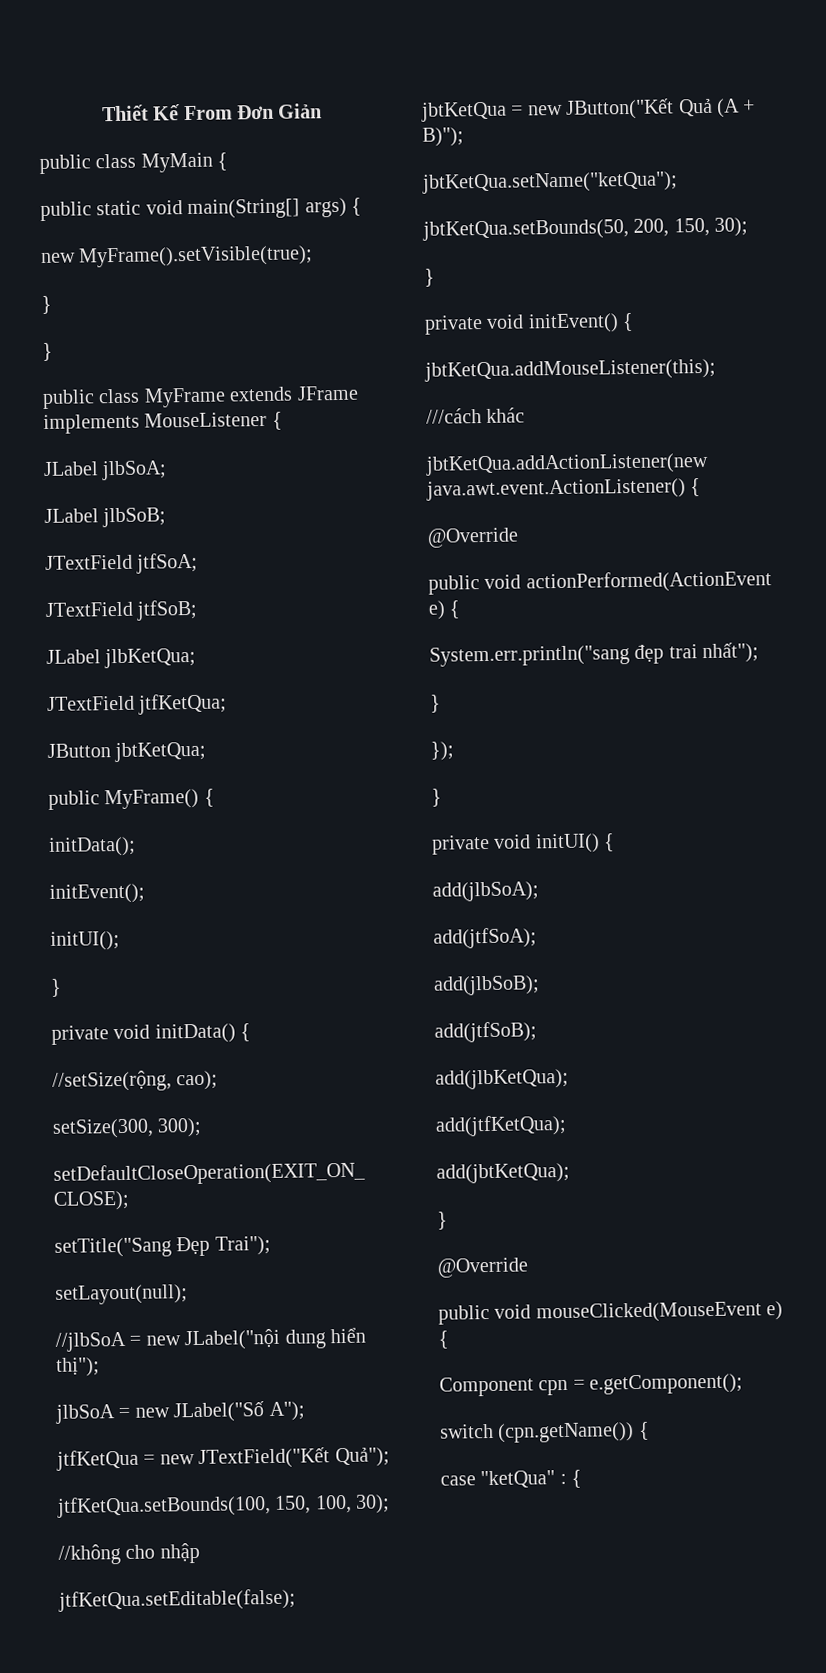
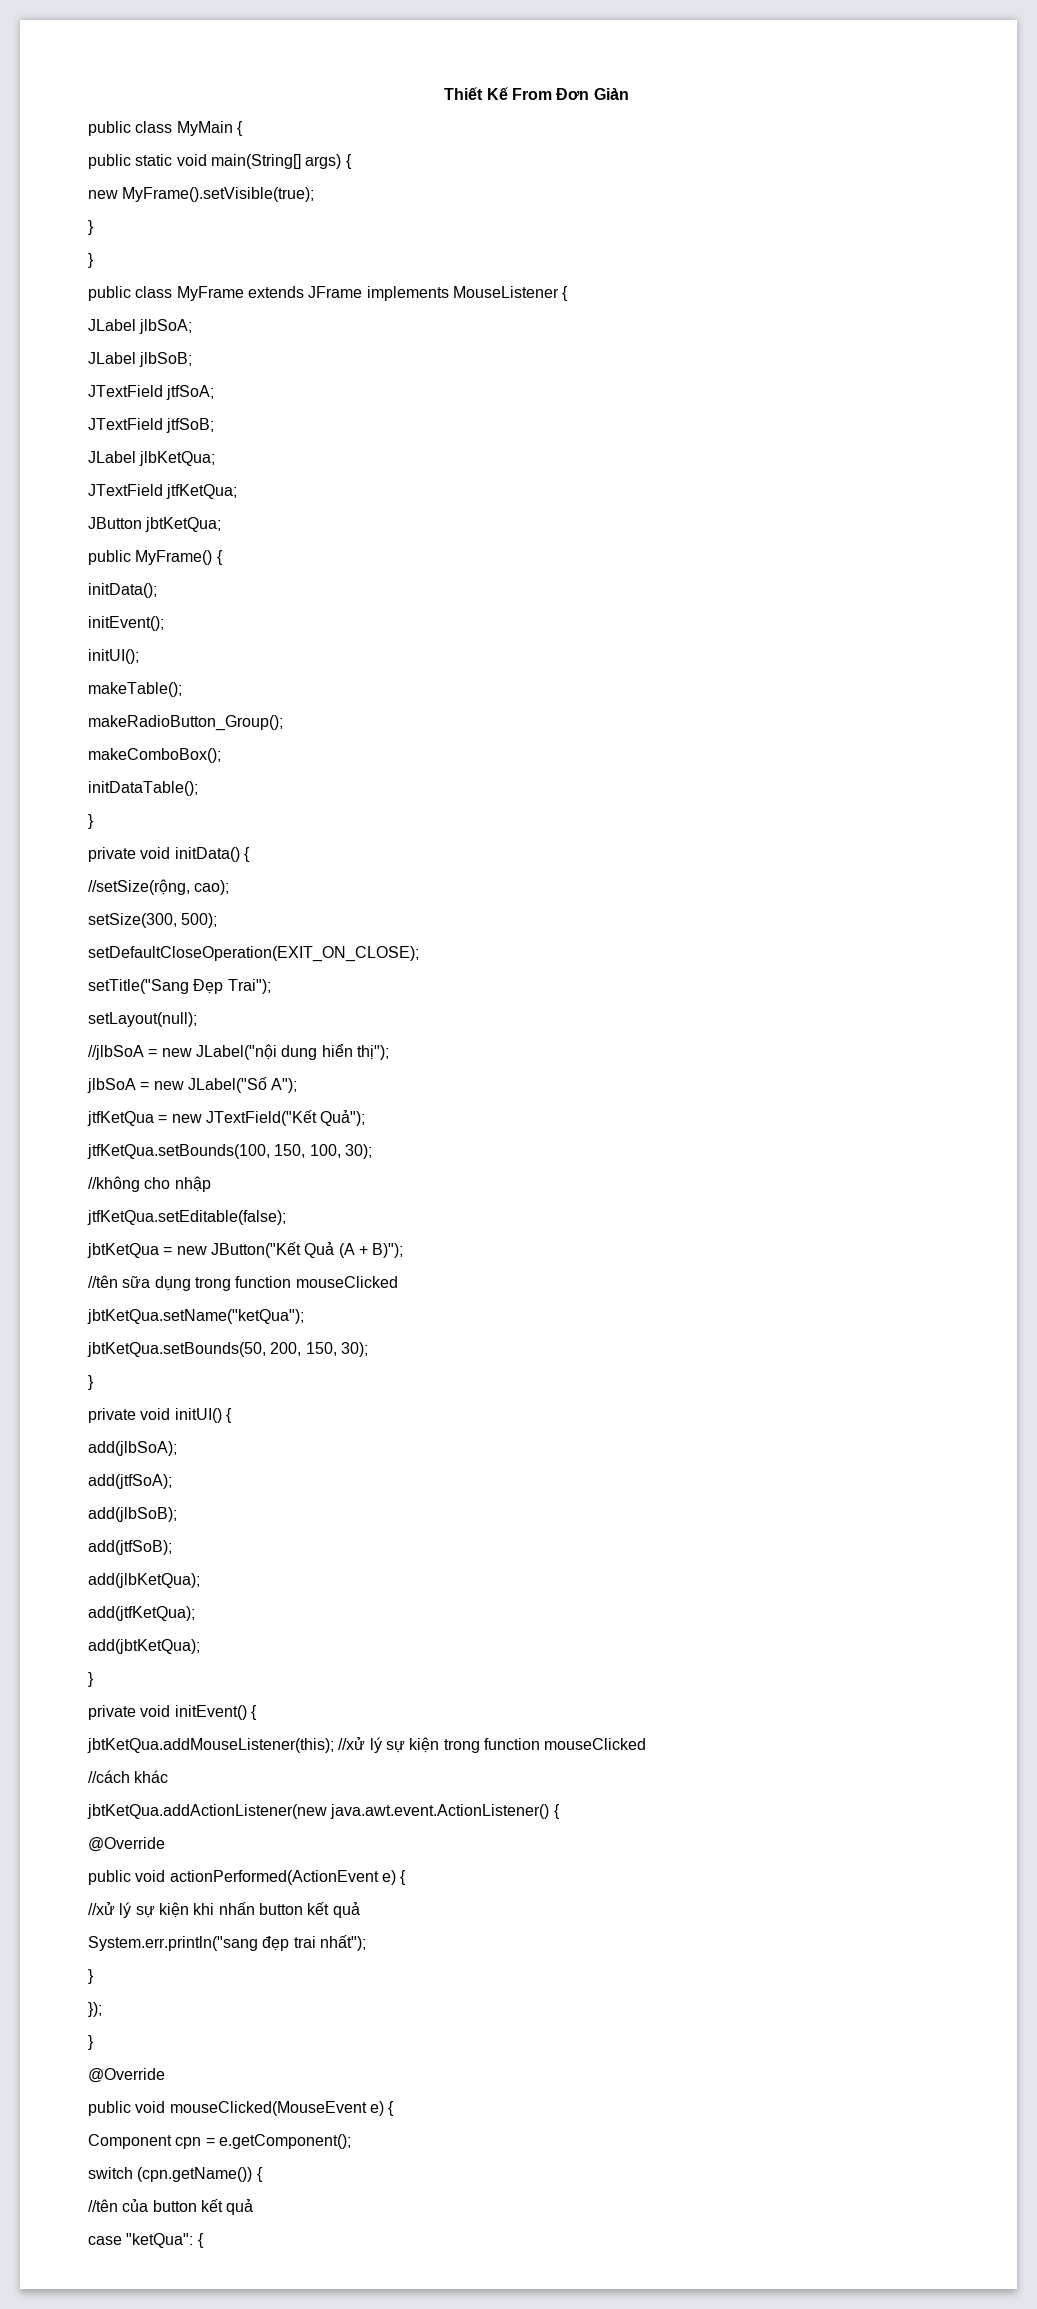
(120, 941) none -> [88,682,182,697] [88,715,283,731] [88,748,221,763] [88,781,198,796] // makeTable(); // makeRadioButton_Group(); // makeComboBox(); // initDataTable();
[157,1117,203,1138] 300); -> [181,913,218,928] 500);
(464, 137) none -> [88,1275,398,1291] // //tên sữa dụng trong function mouseClicked
[424,312,635,335] [424,358,716,382] [426,407,526,424] [425,452,709,476] [426,478,702,501] [427,527,519,548] [428,570,772,595] [428,600,462,620] [429,642,760,667] [430,694,441,713] [430,741,454,761] [431,788,442,807] // private void initEvent() { // jbtKetQua.addMouseListener(this); // ///cách khác // jbtKetQua.addActionListener(new java.awt.event.ActionListener() { // @Override // public void actionPerformed(ActionEvent e) { // System.err.println("sang đẹp trai nhất"); // } // }); // } -> (94, 1382) none
(448, 1220) none -> [88,1705,257,1720] [87,1737,647,1753] [88,1770,169,1783] [87,1804,560,1819] [88,1837,165,1852] [88,1870,407,1885] [88,1902,360,1918] [88,1935,366,1951] [88,1969,94,1984] [88,2002,102,2017] [88,2035,94,2050] // private void initEvent() { // jbtKetQua.addMouseListener(this); //xử lý sự kiện trong function mouseClicked // //cách khác // jbtKetQua.addActionListener(new java.awt.event.ActionListener() { // @Override // public void actionPerformed(ActionEvent e) { // //xử lý sự kiện khi nhấn button kết quả // System.err.println("sang đẹp trai nhất"); // } // }); // }
(650, 1430) none -> [88,2199,254,2215] // //tên của button kết quả
[480,1470,567,1489] "ketQua" : -> [126,2233,194,2248] "ketQua":

